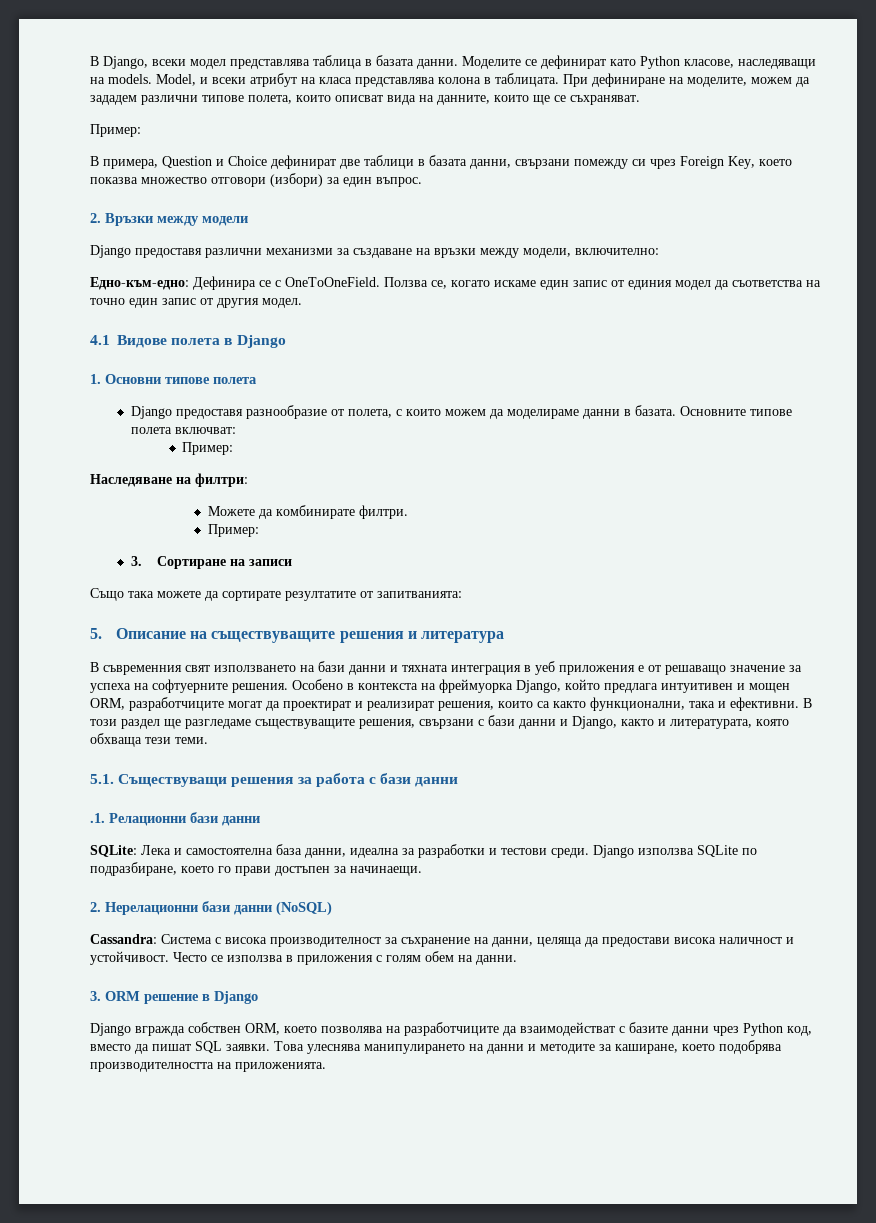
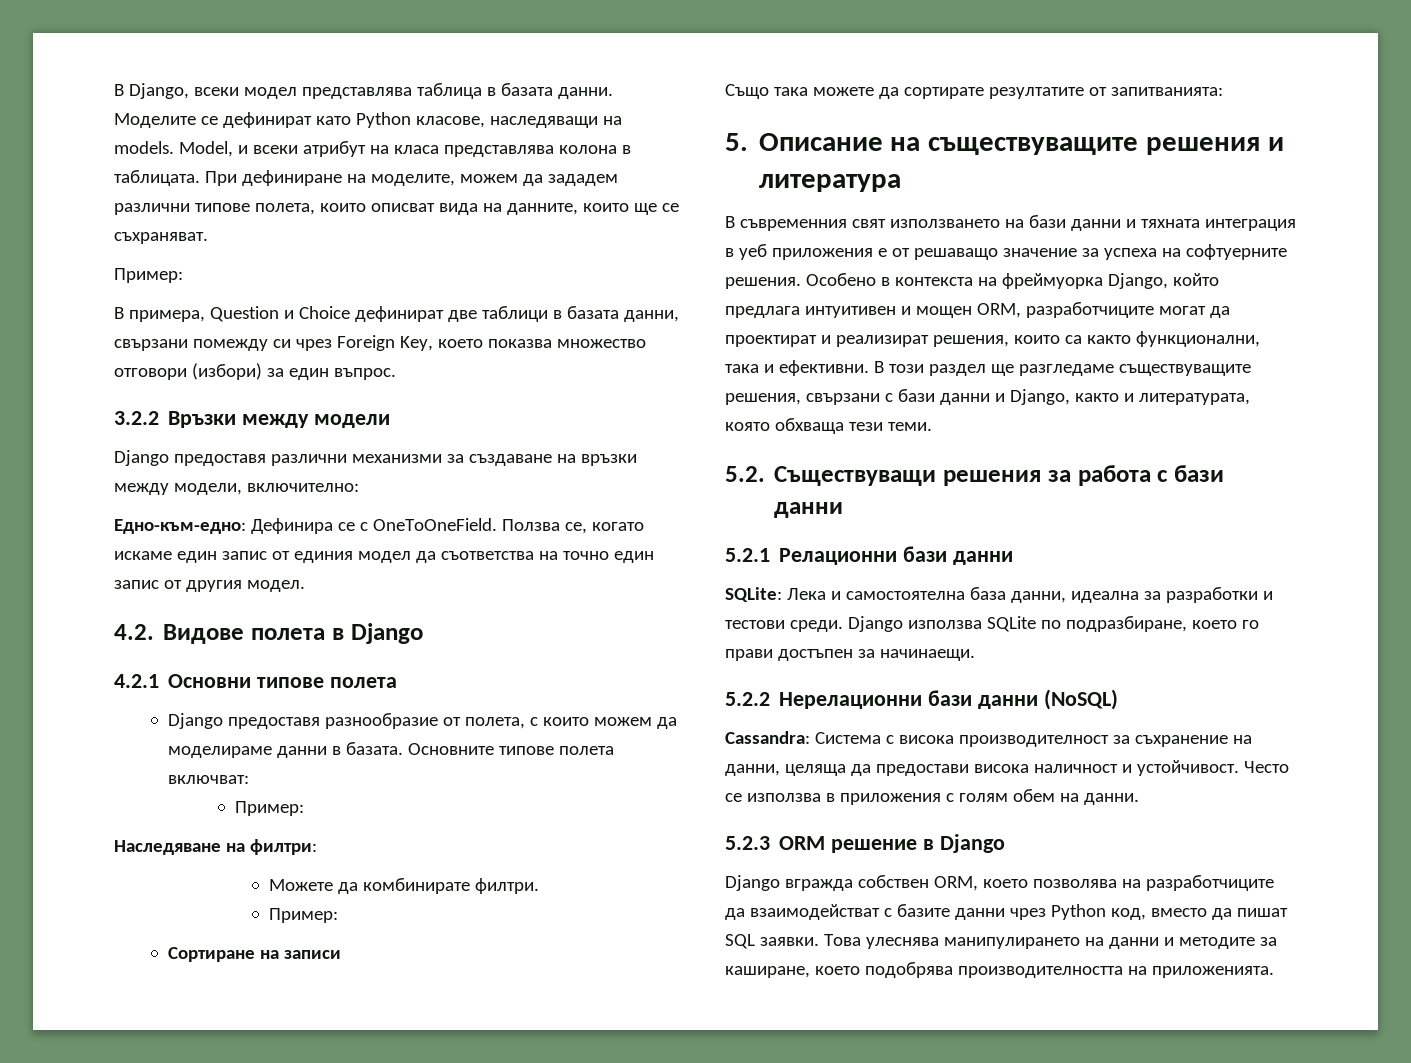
[90,213,101,223] 2. -> [114,411,159,425] 3.2.2
[90,335,110,345] 4.1 -> [114,624,154,640] 4.2.
[90,374,101,384] 1. -> [114,674,159,688] 4.2.1
[130,556,142,566] 3. -> (338, 915) none
[90,774,114,784] 5.1. -> [725,466,765,482] 5.2.
[90,813,105,823] .1. -> [725,548,770,562] 5.2.1
[90,902,101,912] 2. -> [725,692,770,706] 5.2.2
[90,991,101,1001] 3. -> [725,836,770,850] 5.2.3

